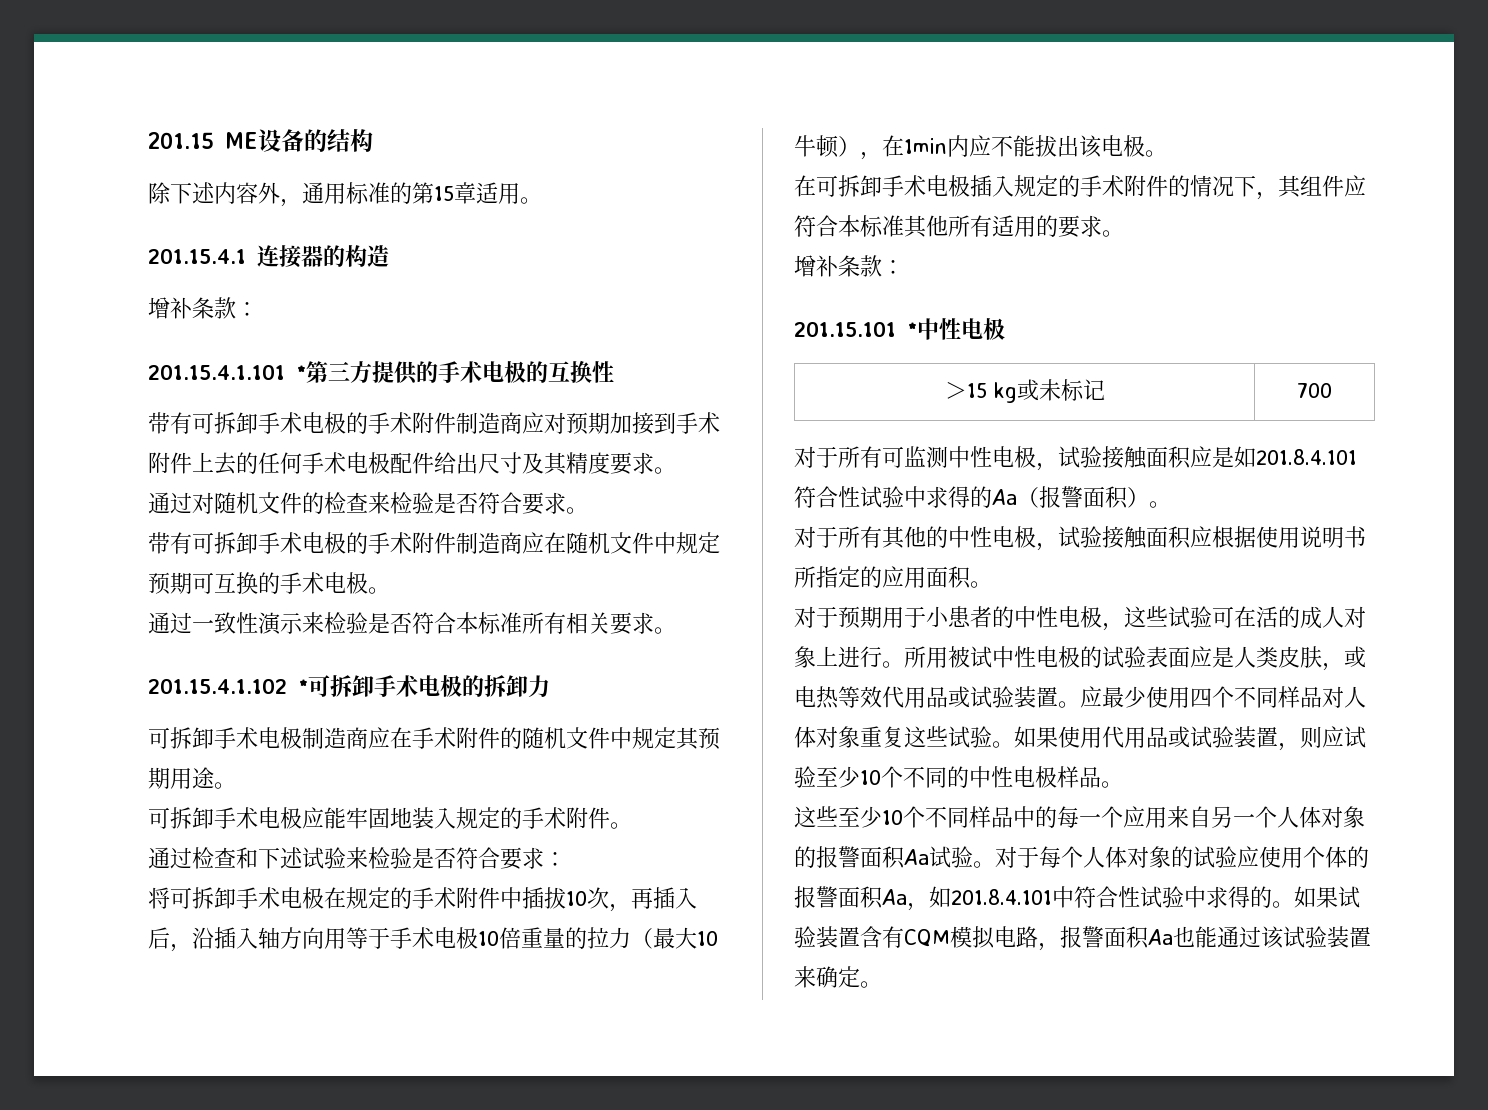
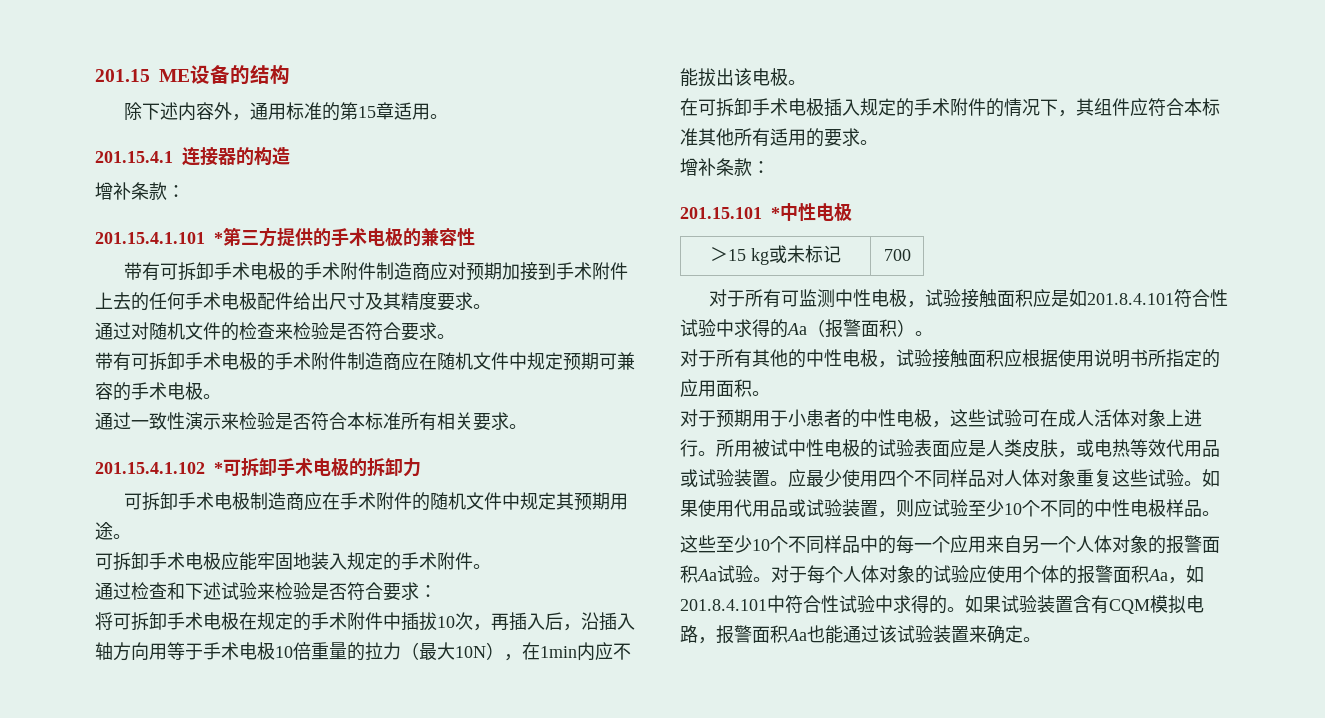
[548,360,592,383] 互换 -> [421,228,457,246] 兼容
[214,572,258,594] 互换 -> [617,352,635,370] [95,382,113,400] 兼容
[697,931,718,946] [794,135,839,158] 10牛顿 -> [455,646,486,658] 10N
[1256,606,1344,629] 活的成人 -> [1058,409,1130,427] 成人活体

